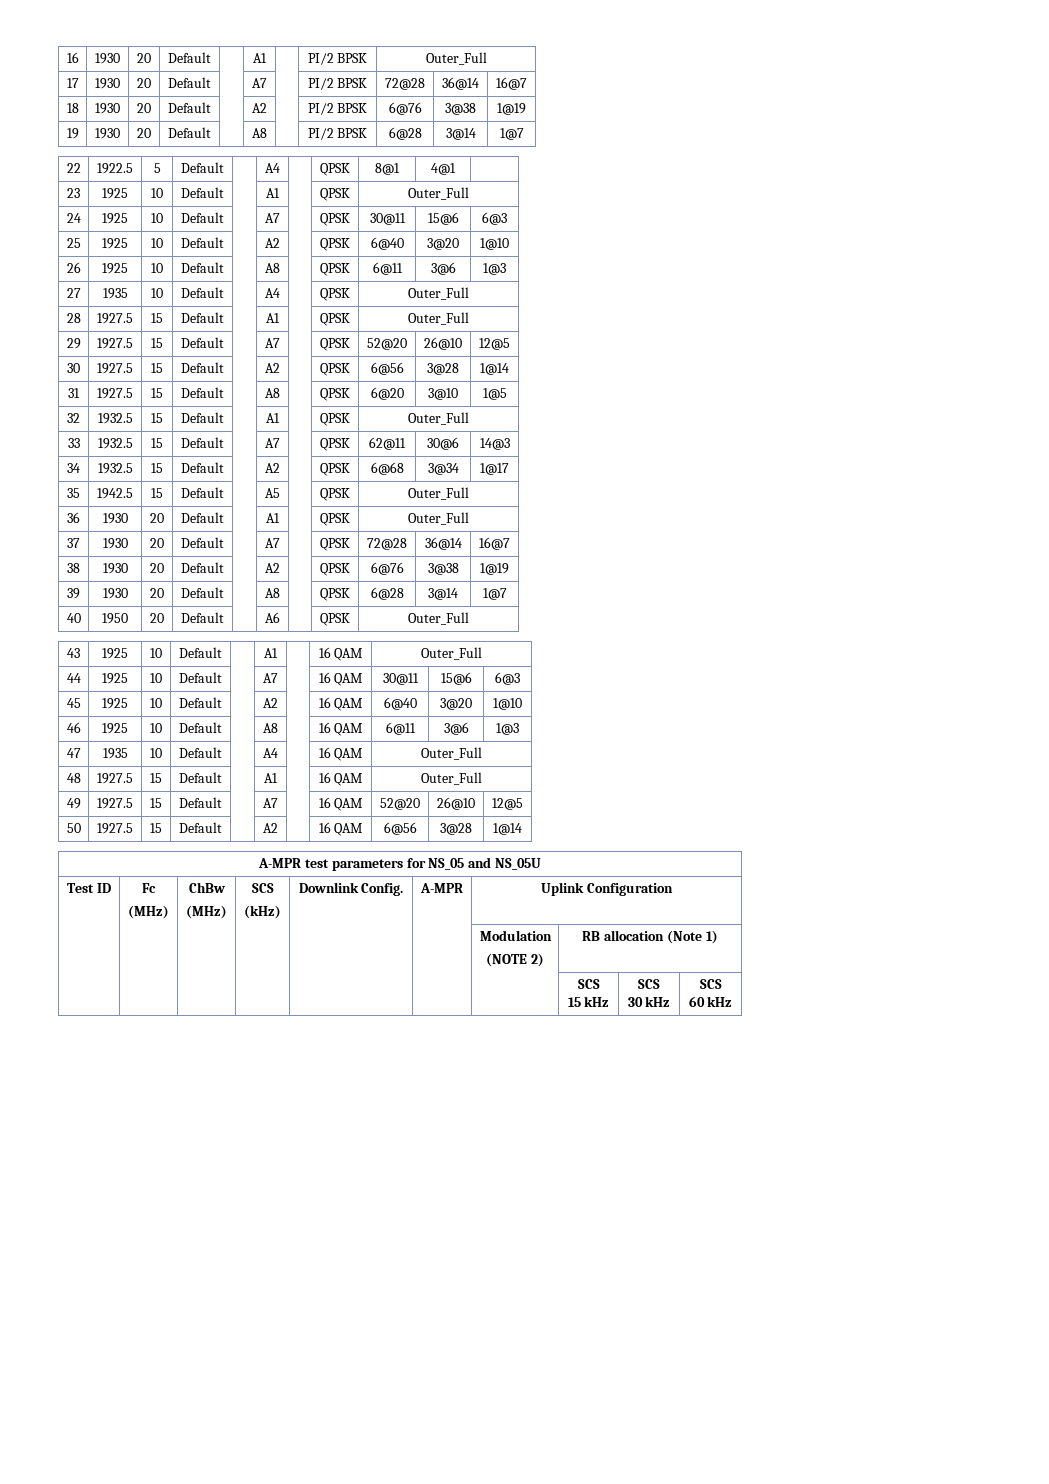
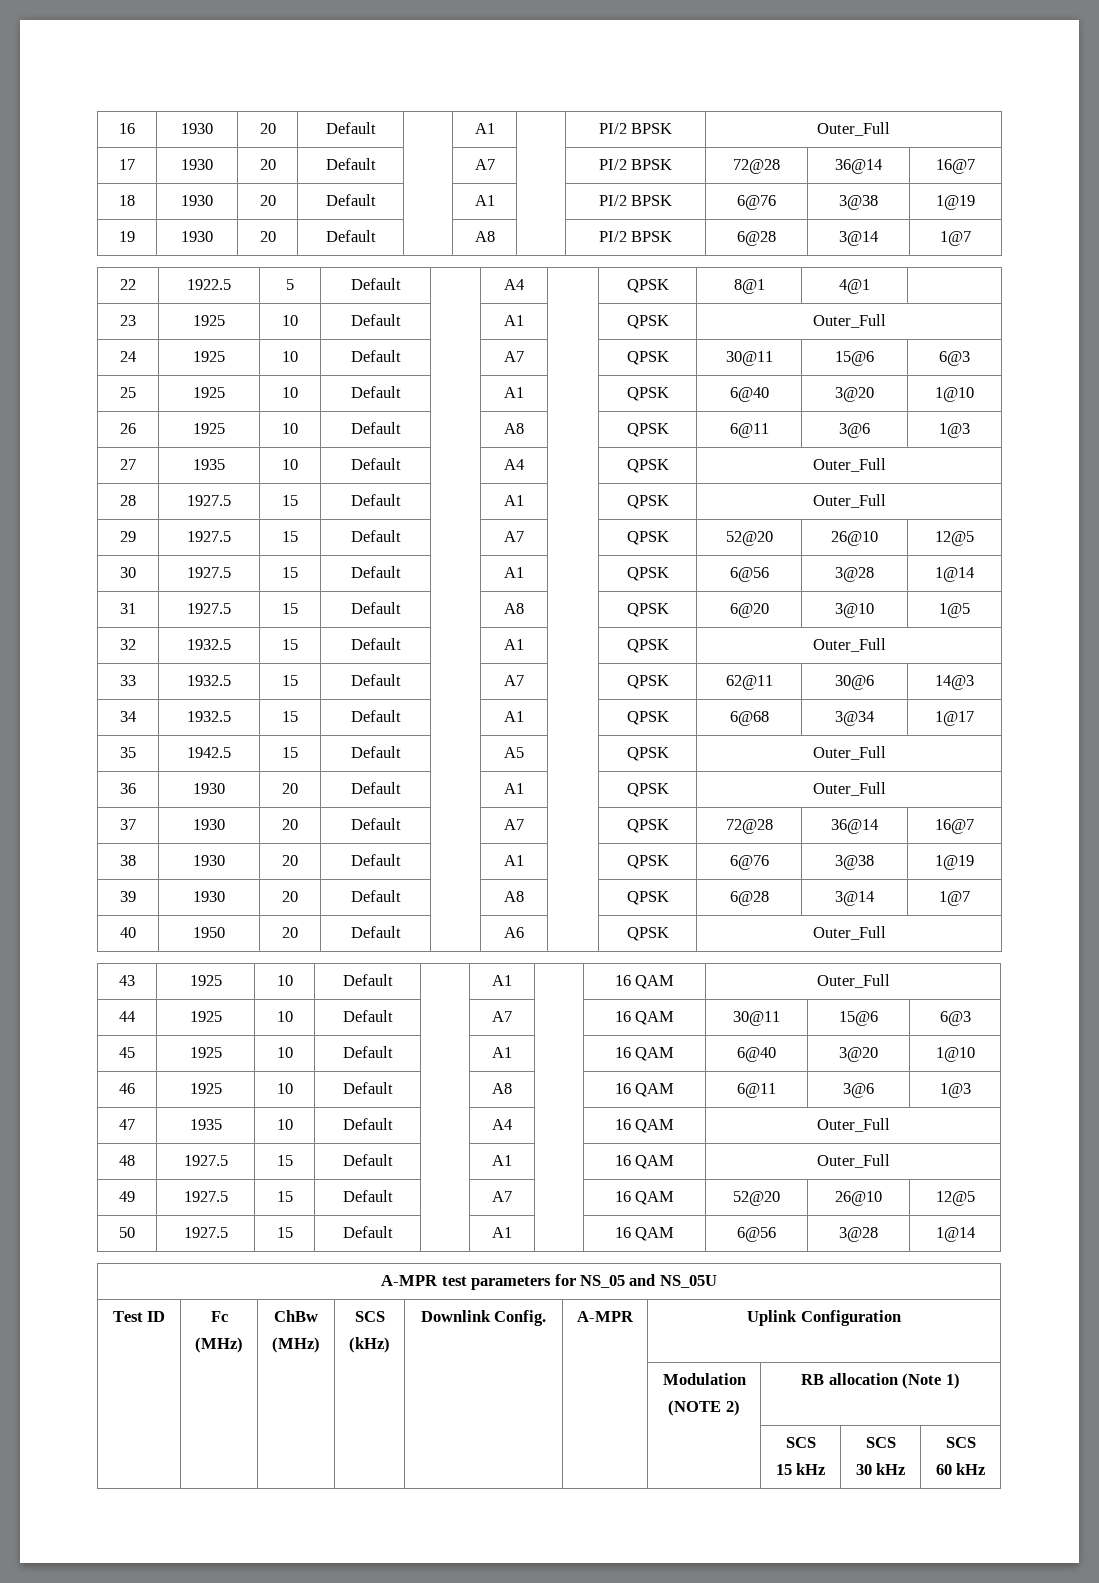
[252,103,267,113] A2 -> [474,195,495,206] A1
[265,238,280,248] A2 -> [504,387,524,398] A1
[265,363,280,373] A2 -> [504,567,524,578] A1
[265,463,280,473] A2 -> [504,711,524,722] A1
[265,563,280,573] A2 -> [504,855,524,866] A1
[263,698,278,708] A2 -> [492,1047,512,1058] A1
[263,823,278,833] A2 -> [492,1227,512,1238] A1

